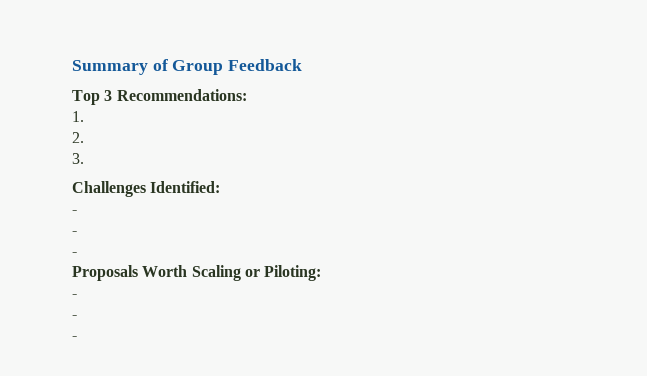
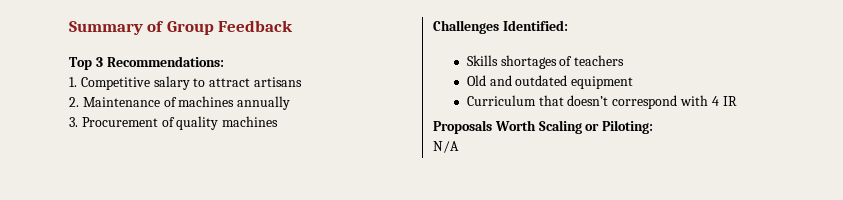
[72,132,84,143] [72,153,84,164] [72,181,221,197] [72,210,77,214] [72,231,77,235] [72,252,77,256] // 2. // 3. // Challenges Identified: // - // - // - -> [80,76,302,90] [69,96,291,110] [69,116,279,130] [433,20,568,34] [466,55,625,69] [466,75,634,89] [466,95,737,109] Competitive salary to attract artisans // 2. Maintenance of machines annually // 3. Procurement of quality machines // Challenges Identified: // Skills shortages of teachers // Old and outdated equipment // Curriculum that doesn’t correspond with 4 IR
[72,294,77,298] [72,315,77,319] [72,336,77,340] - // - // - -> [433,141,459,153] N/A

